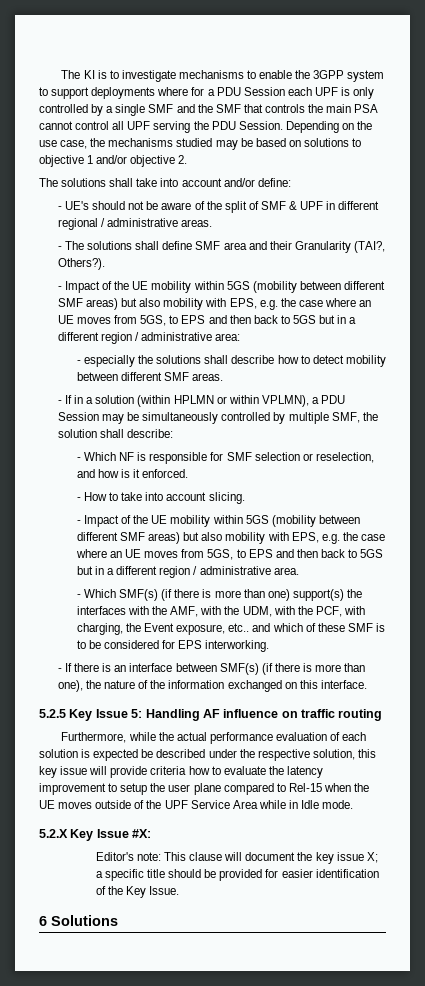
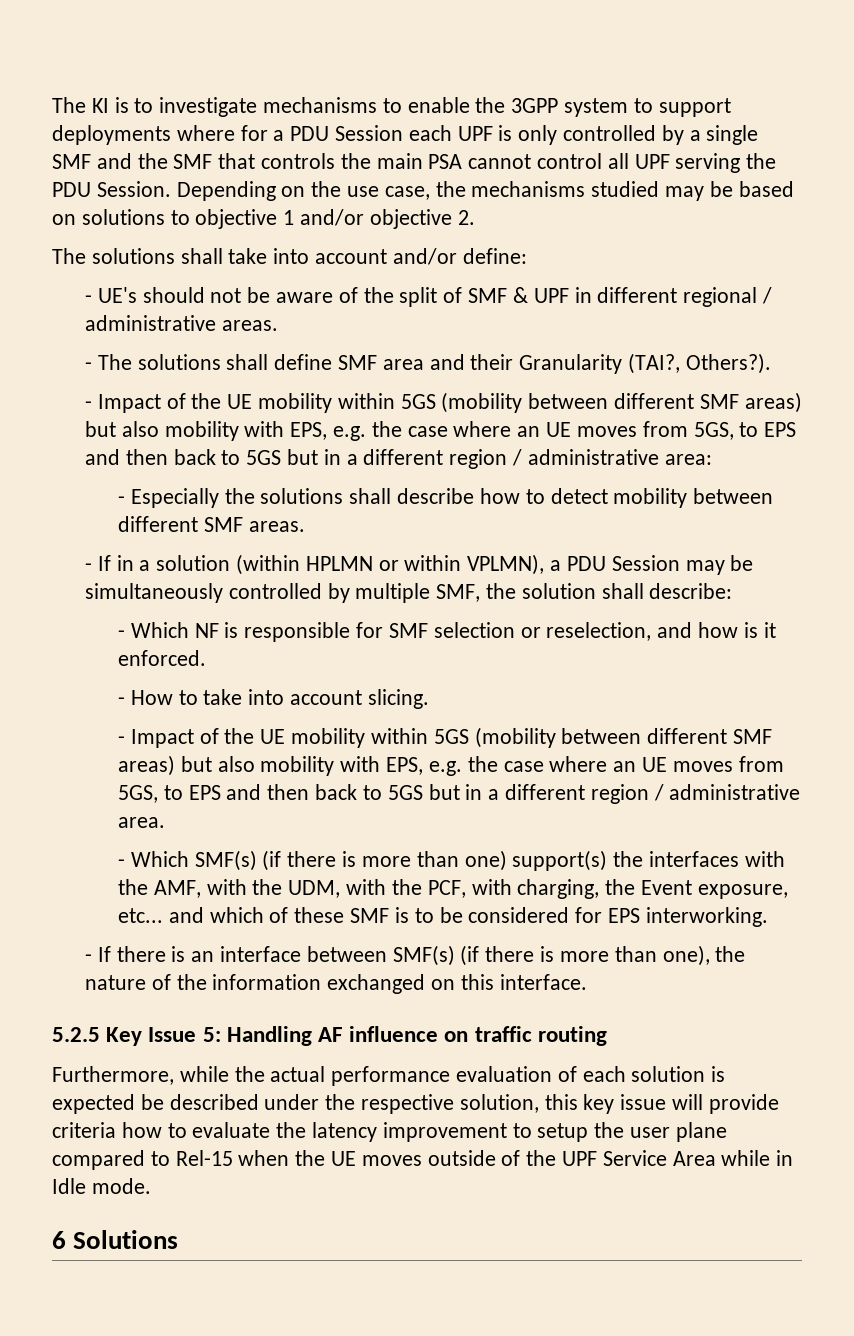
[83,355,135,367] especially -> [130,488,219,508] Especially
[228,623,250,632] etc.. -> [118,908,164,923] etc...
[39,829,152,841] [95,852,378,864] [95,869,379,881] [95,886,180,898] // 5.2.X Key Issue #X: // Editor's note: This clause will document the key issue X; a specific title should be provided for easier identification of the Key Issue. -> (151, 1186) none

